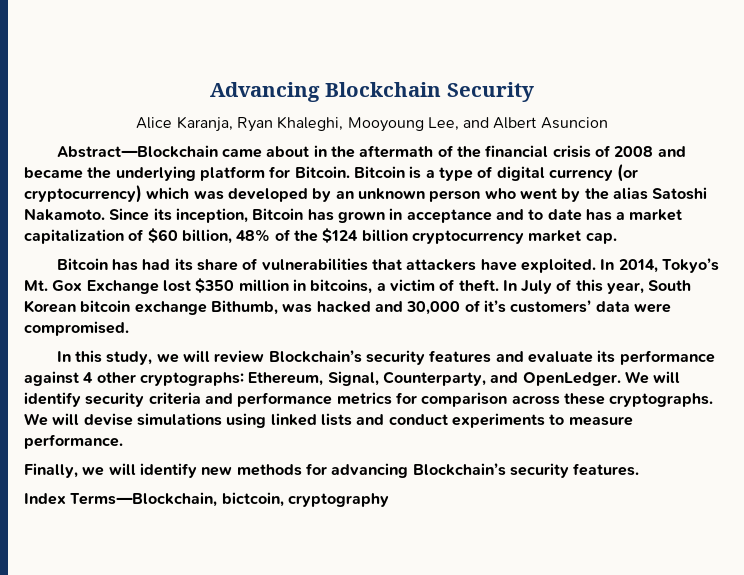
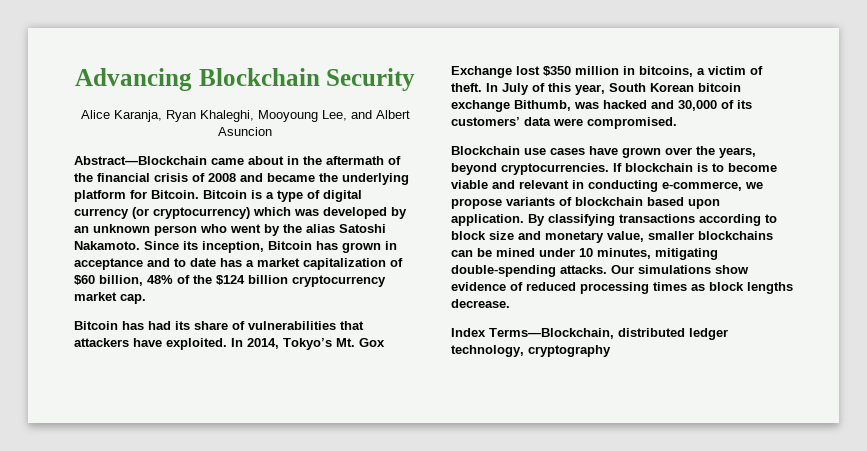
[483,300,506,313] it’s -> [737,100,752,109] its
[56,350,715,365] [24,371,681,386] [24,392,714,407] [24,413,633,428] [24,434,123,449] [24,463,640,478] In this study, we will review Blockchain’s security features and evaluate its performance against 4 other cryptographs: Ethereum, Signal, Counterparty, and OpenLedger. We will identify security criteria and performance metrics for comparison across these cryptographs. We will devise simulations using linked lists and conduct experiments to measure performance. // Finally, we will identify new methods for advancing Blockchain’s security features. -> [451,146,756,158] [451,163,777,175] [451,180,763,192] [451,197,720,209] [451,214,777,226] [451,231,773,243] [451,248,718,260] [451,265,749,277] [451,282,793,294] [451,299,510,308] Blockchain use cases have grown over the years, beyond cryptocurrencies. If blockchain is to become viable and relevant in conducting e-commerce, we propose variants of blockchain based upon application. By classifying transactions according to block size and monetary value, smaller blockchains can be mined under 10 minutes, mitigating double-spending attacks. Our simulations show evidence of reduced processing times as block lengths decrease.
[221,492,284,507] bictcoin, -> [618,328,728,340] [451,345,524,357] distributed ledger technology,

